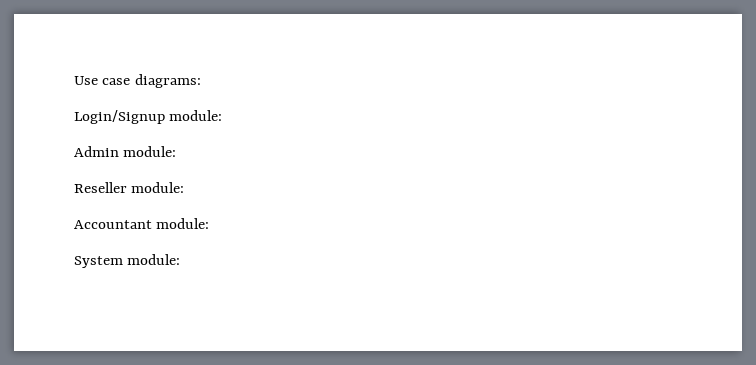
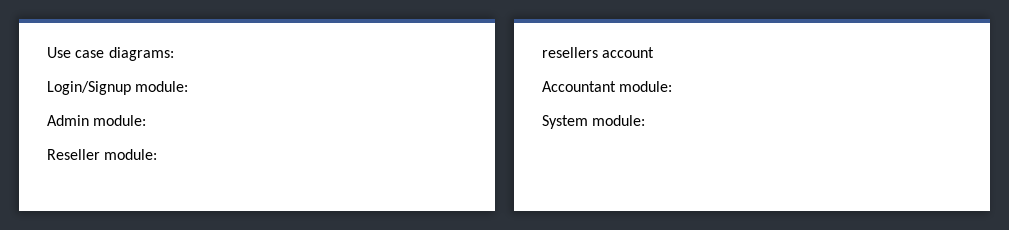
(185, 187) none -> [542,47,655,58] // resellers account

